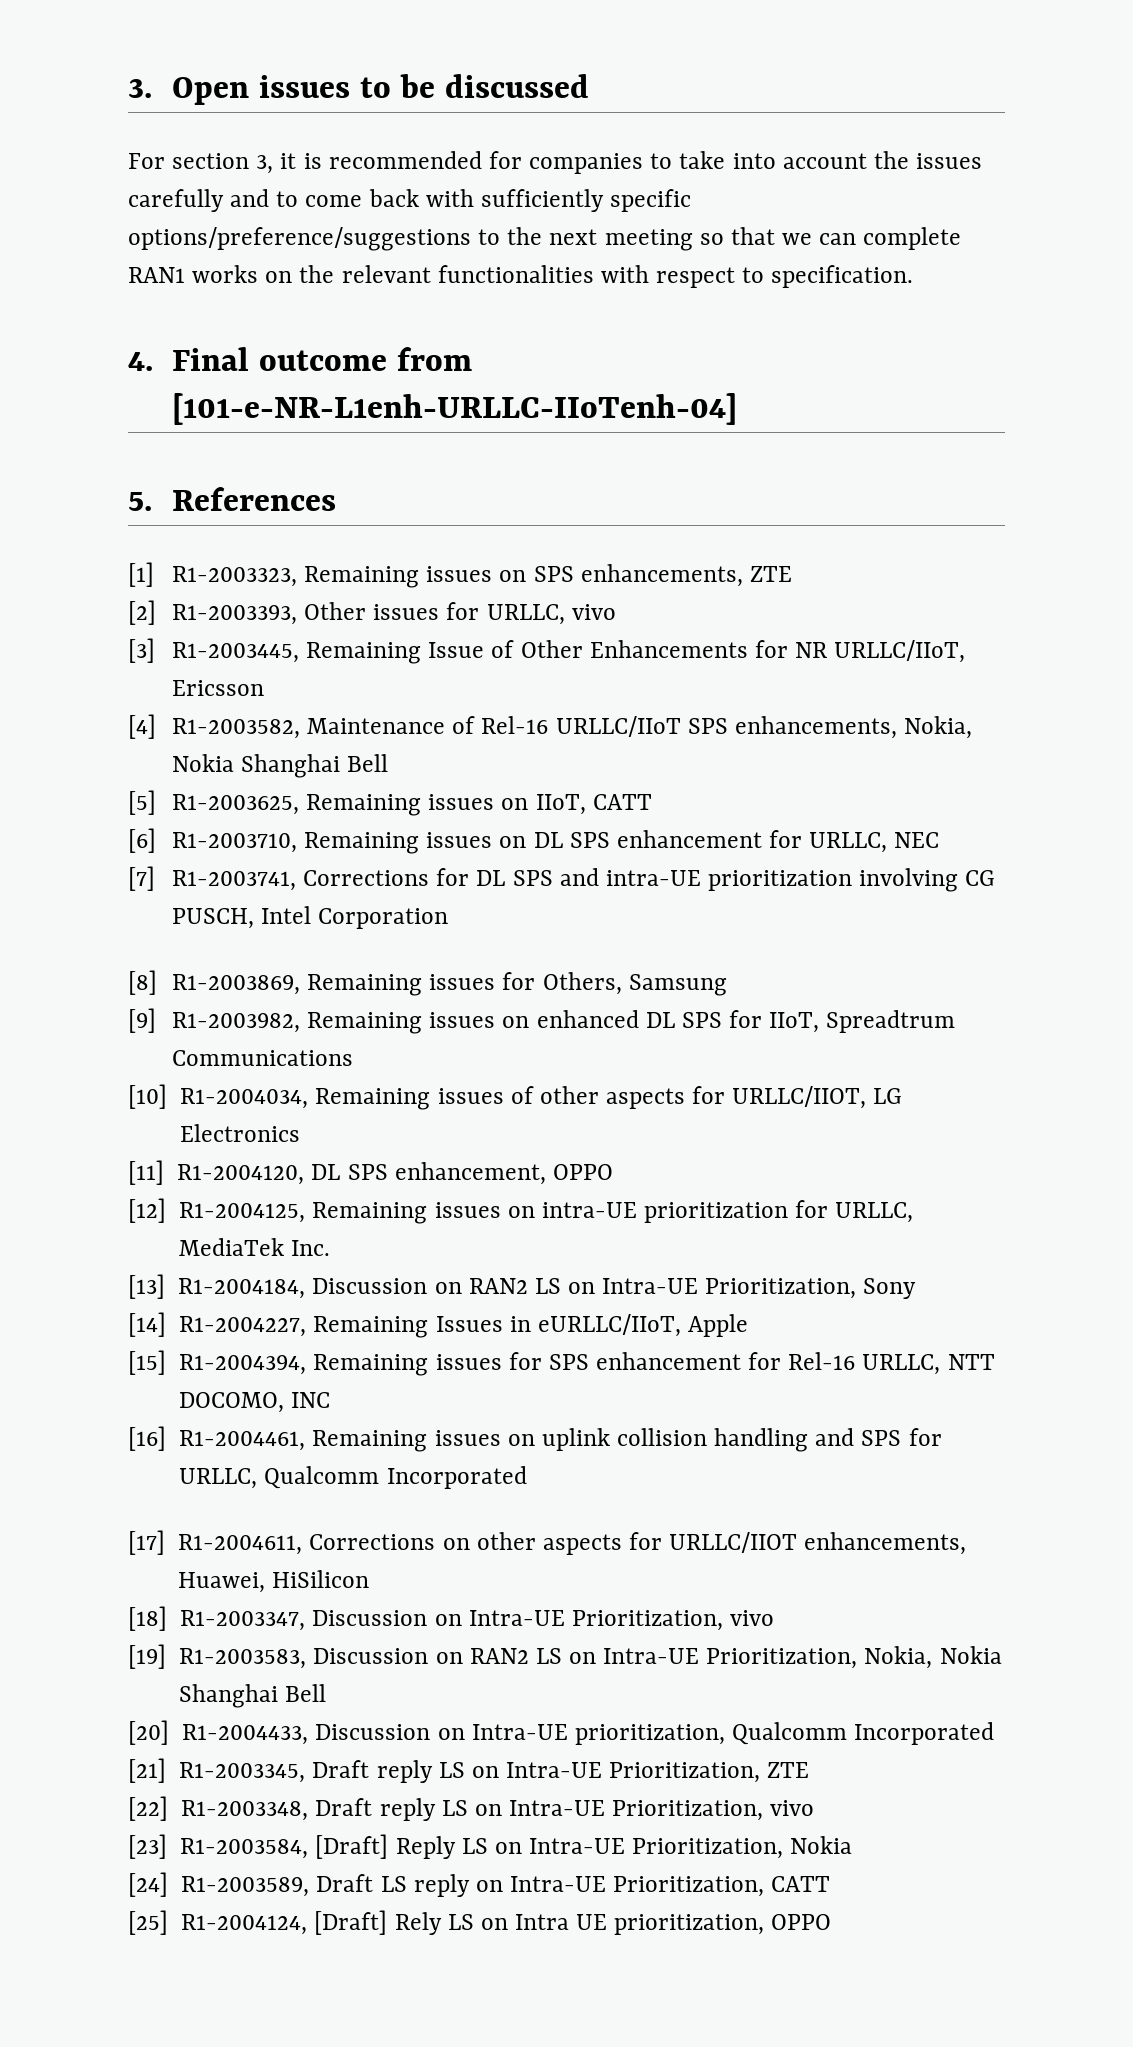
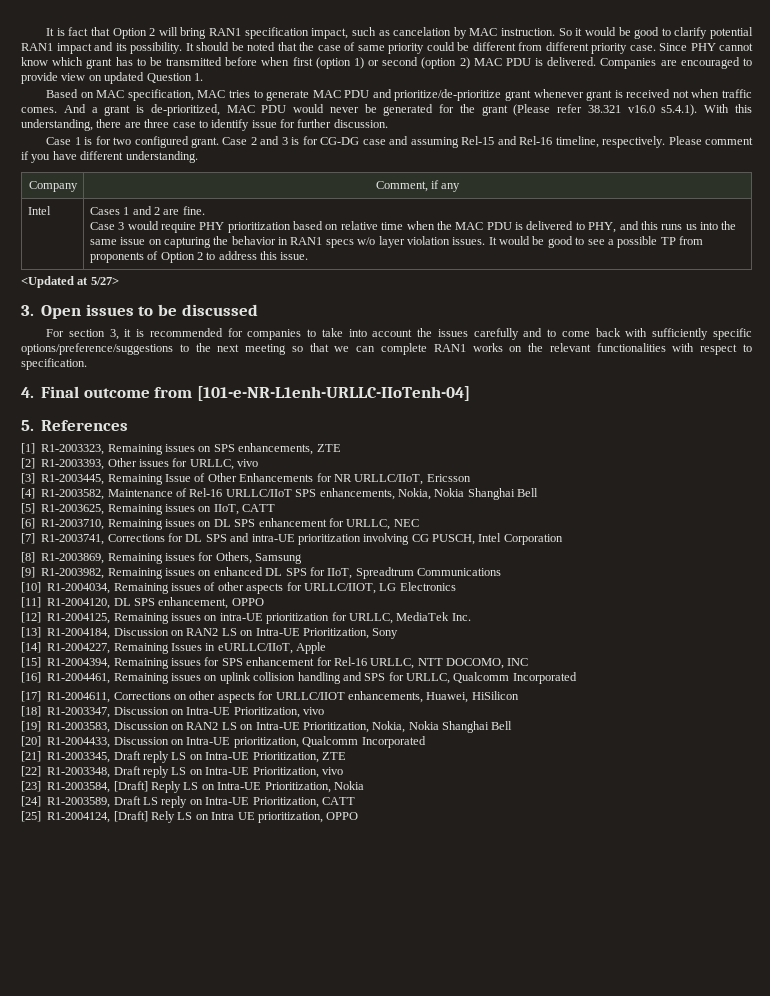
(128, 88) none -> [46,27,754,39] [21,42,753,54] [21,57,752,69] [21,72,203,84] [46,89,752,101] [21,104,753,116] [21,119,388,131] [46,136,753,148] [21,151,198,163] [28,181,78,192] [375,180,461,192] [27,206,51,215] [89,206,205,215] [89,221,737,233] [89,236,704,248] [89,251,309,263] [21,276,119,288] It is fact that Option 2 will bring RAN1 specification impact, such as cancelation by MAC instruction. So it would be good to clarify potential RAN1 impact and its possibility. It should be noted that the case of same priority could be different from different priority case. Since PHY cannot know which grant has to be transmitted before when first (option 1) or second (option 2) MAC PDU is delivered. Companies are encouraged to provide view on updated Question 1. // Based on MAC specification, MAC tries to generate MAC PDU and prioritize/de-prioritize grant whenever grant is received not when traffic comes. And a grant is de-prioritized, MAC PDU would never be generated for the grant (Please refer 38.321 v16.0 s5.4.1). With this understanding, there are three case to identify issue for further discussion. // Case 1 is for two configured grant. Case 2 and 3 is for CG-DG case and assuming Rel-15 and Rel-16 timeline, respectively. Please comment if you have different understanding. // Company | Comment, if any // Intel | Cases 1 and 2 are fine. // Case 3 would require PHY prioritization based on relative time when the MAC PDU is delivered to PHY, and this runs us into the same issue on capturing the behavior in RAN1 specs w/o layer violation issues. It would be good to see a possible TP from proponents of Option 2 to address this issue. // <Updated at 5/27> //

